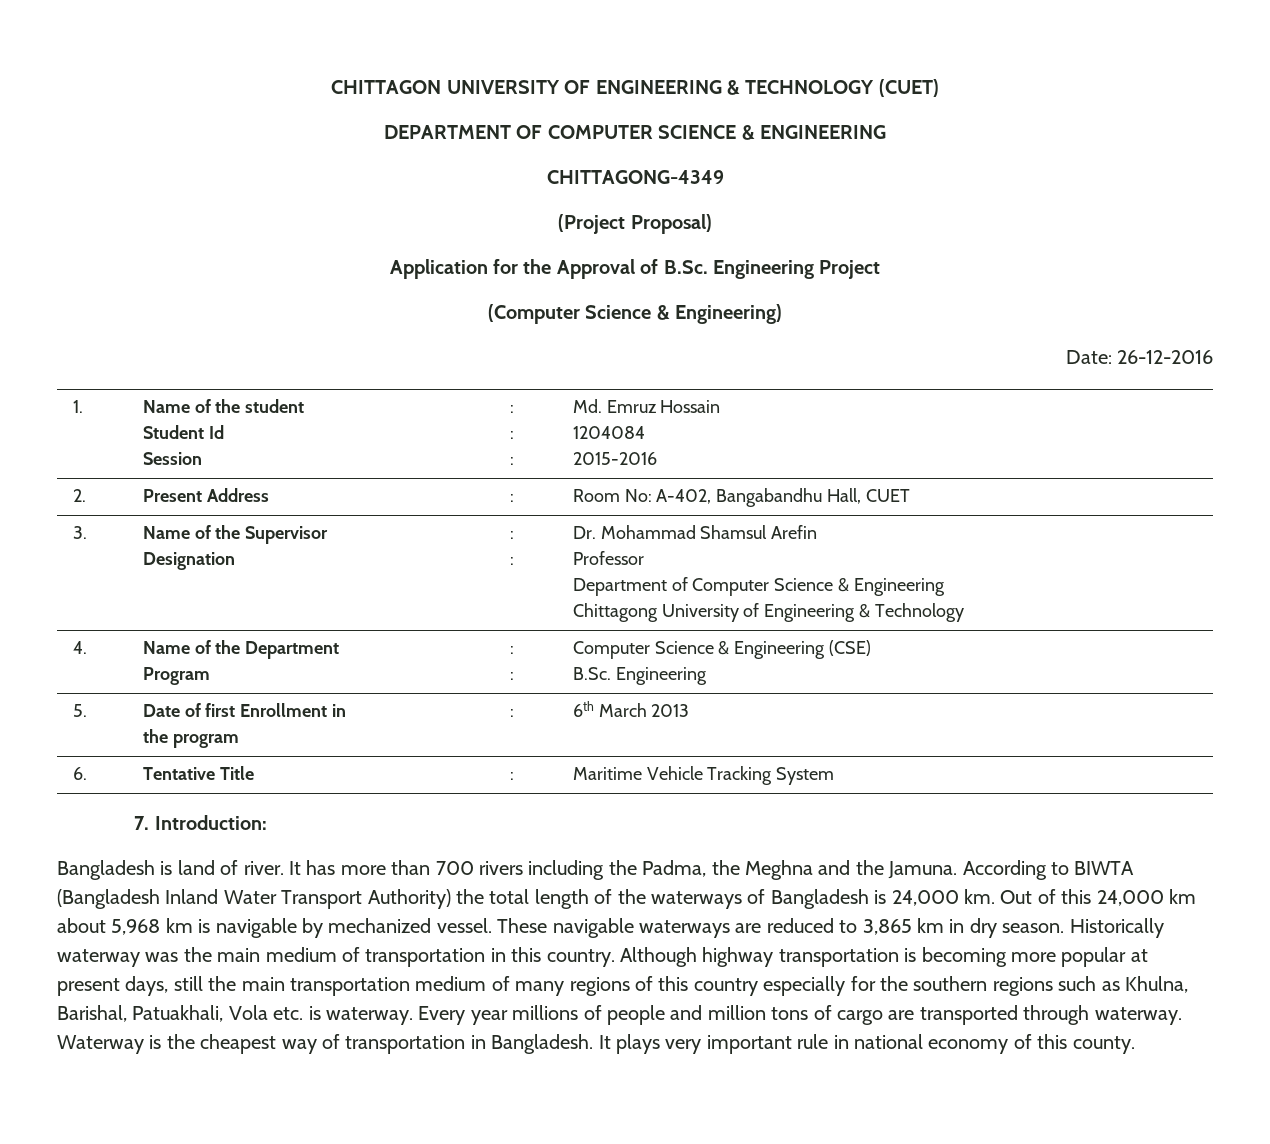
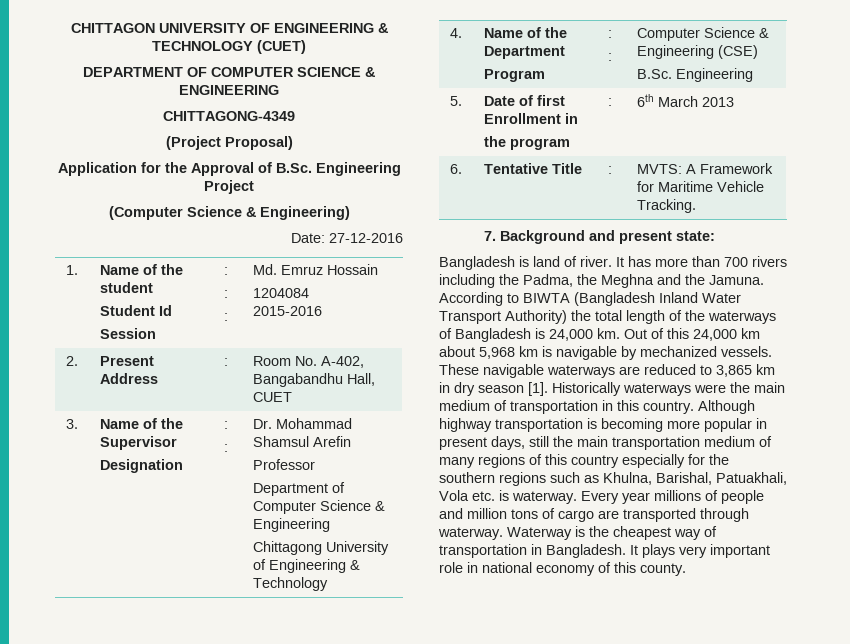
[1117,350,1213,364] 26-12-2016 -> [329,233,403,243] 27-12-2016
[624,489,652,502] No: -> [294,356,317,366] No.
[572,766,835,785] [134,815,267,830] Maritime Vehicle Tracking System // 7. Introduction: -> [636,163,773,174] [636,181,764,192] [636,199,696,213] [484,230,716,244] MVTS: A Framework for Maritime Vehicle Tracking. // 7. Background and present state:
[436,918,492,933] vessel. -> [721,346,772,357] vessels.
[1002,918,1164,938] [57,949,179,967] season. Historically waterway was -> [478,382,726,396] season [1]. Historically waterways were
[1130,949,1148,962] at -> [756,418,767,429] in
[797,1034,829,1049] rule -> [439,562,463,573] role

